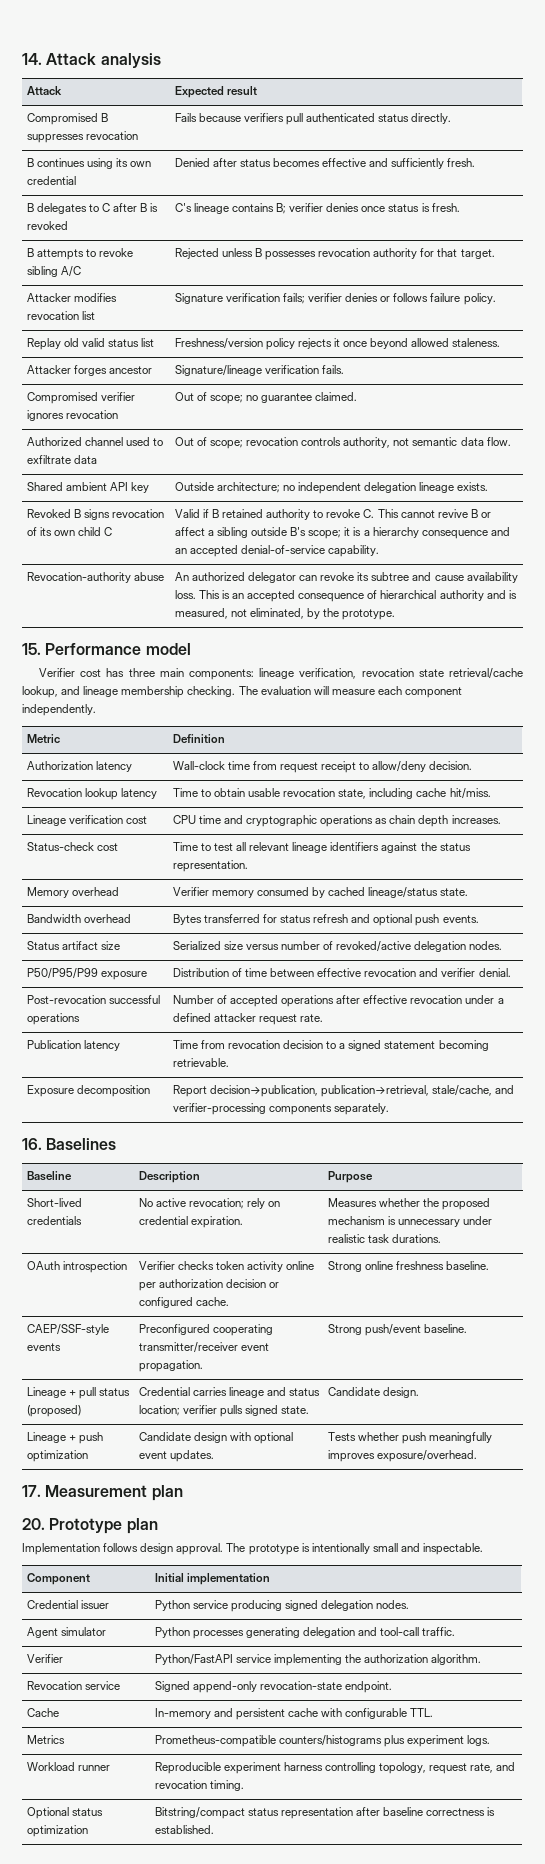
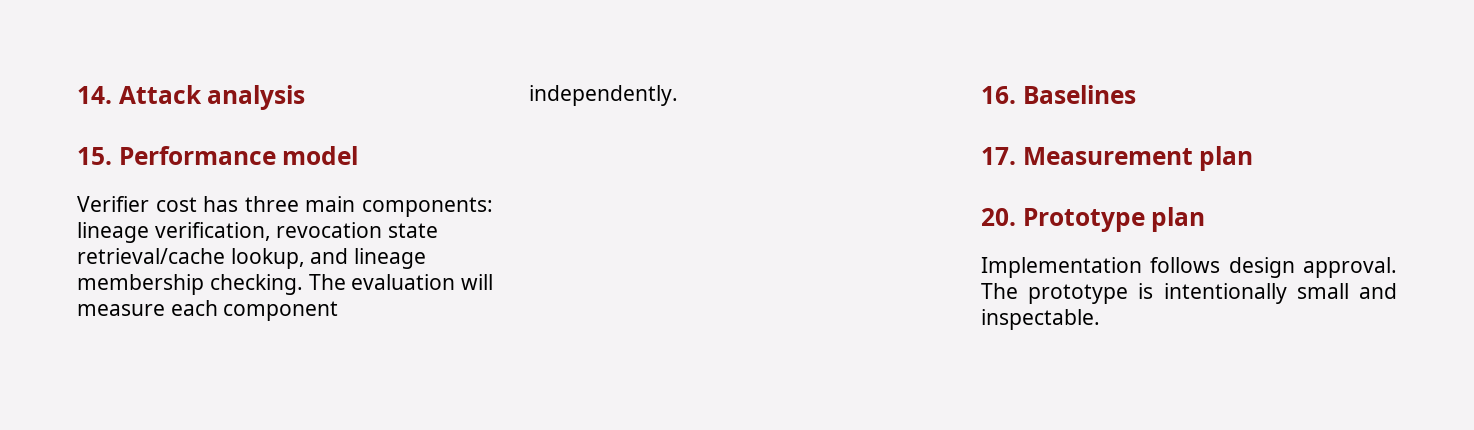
[26,86,62,95] [174,86,257,98] [26,113,108,125] [26,131,138,143] [174,113,452,125] [26,158,152,169] [26,176,76,185] [174,158,476,169] [26,203,159,214] [26,221,68,230] [174,203,460,214] [26,248,134,260] [26,266,81,277] [174,248,495,260] [26,293,117,302] [26,311,95,320] [174,293,496,305] [26,338,155,350] [174,338,501,350] [26,365,152,376] [174,365,344,376] [26,392,135,404] [26,410,118,421] [174,392,358,404] [26,437,164,446] [26,455,97,464] [174,437,511,449] [26,482,150,493] [174,482,489,494] [26,509,165,520] [26,527,113,536] [174,509,492,520] [174,527,510,539] [174,545,380,557] [26,572,164,583] [174,572,518,583] [174,590,517,602] [174,608,396,620] // Attack | Expected result // Compromised B suppresses revocation | Fails because verifiers pull authenticated status directly. // B continues using its own credential | Denied after status becomes effective and sufficiently fresh. // B delegates to C after B is revoked | C's lineage contains B; verifier denies once status is fresh. // B attempts to revoke sibling A/C | Rejected unless B possesses revocation authority for that target. // Attacker modifies revocation list | Signature verification fails; verifier denies or follows failure policy. // Replay old valid status list | Freshness/version policy rejects it once beyond allowed staleness. // Attacker forges ancestor | Signature/lineage verification fails. // Compromised verifier ignores revocation | Out of scope; no guarantee claimed. // Authorized channel used to exfiltrate data | Out of scope; revocation controls authority, not semantic data flow. // Shared ambient API key | Outside architecture; no independent delegation lineage exists. // Revoked B signs revocation of its own child C | Valid if B retained authority to revoke C. This cannot revive B or affect a sibling outside B's scope; it is a hierarchy consequence and an accepted denial-of-service capability. // Revocation-authority abuse | An authorized delegator can revoke its subtree and cause availability loss. This is an accepted consequence of hierarchical authority and is measured, not eliminated, by the prototype. -> (306, 97) none
[26,734,60,743] [172,734,225,743] [26,761,132,772] [172,761,473,773] [26,788,157,800] [172,788,491,799] [26,815,147,826] [172,815,501,827] [26,842,118,851] [172,842,471,853] [172,860,248,872] [26,887,119,898] [172,887,469,898] [26,914,131,923] [172,914,479,926] [26,941,120,950] [172,941,503,952] [26,968,147,980] [172,968,511,977] [26,995,160,1004] [26,1013,80,1025] [172,995,504,1007] [172,1013,324,1025] [26,1040,120,1051] [172,1040,489,1051] [172,1058,229,1067] [26,1085,150,1097] [172,1085,515,1097] [172,1103,389,1115] [22,1138,117,1150] [26,1171,72,1181] [138,1171,200,1183] [327,1171,373,1183] [26,1198,82,1207] [26,1216,82,1225] [138,1198,281,1209] [138,1216,243,1228] [327,1198,491,1210] [327,1216,493,1227] [327,1234,441,1243] [26,1261,127,1273] [138,1261,315,1272] [138,1279,280,1291] [138,1297,229,1308] [327,1261,490,1272] [26,1324,109,1335] [26,1343,61,1351] [138,1324,273,1336] [138,1342,269,1353] [138,1360,203,1372] [327,1324,467,1336] [26,1387,131,1399] [26,1405,81,1417] [138,1387,321,1398] [138,1405,310,1417] [327,1387,419,1398] [26,1432,103,1444] [26,1450,88,1462] [138,1432,294,1444] [138,1450,214,1462] [327,1432,493,1444] [327,1450,477,1462] // Metric | Definition // Authorization latency | Wall-clock time from request receipt to allow/deny decision. // Revocation lookup latency | Time to obtain usable revocation state, including cache hit/miss. // Lineage verification cost | CPU time and cryptographic operations as chain depth increases. // Status-check cost | Time to test all relevant lineage identifiers against the status representation. // Memory overhead | Verifier memory consumed by cached lineage/status state. // Bandwidth overhead | Bytes transferred for status refresh and optional push events. // Status artifact size | Serialized size versus number of revoked/active delegation nodes. // P50/P95/P99 exposure | Distribution of time between effective revocation and verifier denial. // Post-revocation successful operations | Number of accepted operations after effective revocation under a defined attacker request rate. // Publication latency | Time from revocation decision to a signed statement becoming retrievable. // Exposure decomposition | Report decision→publication, publication→retrieval, stale/cache, and verifier-processing components separately. // 16. Baselines // Baseline | Description | Purpose // Short-lived credentials | No active revocation; rely on credential expiration. | Measures whether the proposed mechanism is unnecessary under realistic task durations. // OAuth introspection | Verifier checks token activity online per authorization decision or configured cache. | Strong online freshness baseline. // CAEP/SSF-style events | Preconfigured cooperating transmitter/receiver event propagation. | Strong push/event baseline. // Lineage + pull status (proposed) | Credential carries lineage and status location; verifier pulls signed state. | Candidate design. // Lineage + push optimization | Candidate design with optional event updates. | Tests whether push meaningfully improves exposure/overhead. -> [981,85,1136,104] // 16. Baselines
[26,1573,90,1585] [154,1573,270,1585] [26,1600,109,1609] [154,1600,410,1612] [26,1627,106,1638] [154,1627,456,1639] [26,1654,63,1663] [154,1654,482,1666] [26,1681,120,1690] [154,1681,393,1693] [26,1708,59,1717] [154,1708,434,1720] [26,1735,65,1744] [154,1735,491,1747] [26,1762,110,1771] [154,1762,516,1774] [154,1780,244,1791] [26,1807,103,1819] [26,1825,88,1837] [154,1807,496,1819] [154,1825,214,1834] // Component | Initial implementation // Credential issuer | Python service producing signed delegation nodes. // Agent simulator | Python processes generating delegation and tool-call traffic. // Verifier | Python/FastAPI service implementing the authorization algorithm. // Revocation service | Signed append-only revocation-state endpoint. // Cache | In-memory and persistent cache with configurable TTL. // Metrics | Prometheus-compatible counters/histograms plus experiment logs. // Workload runner | Reproducible experiment harness controlling topology, request rate, and revocation timing. // Optional status optimization | Bitstring/compact status representation after baseline correctness is established. -> (1100, 319) none

